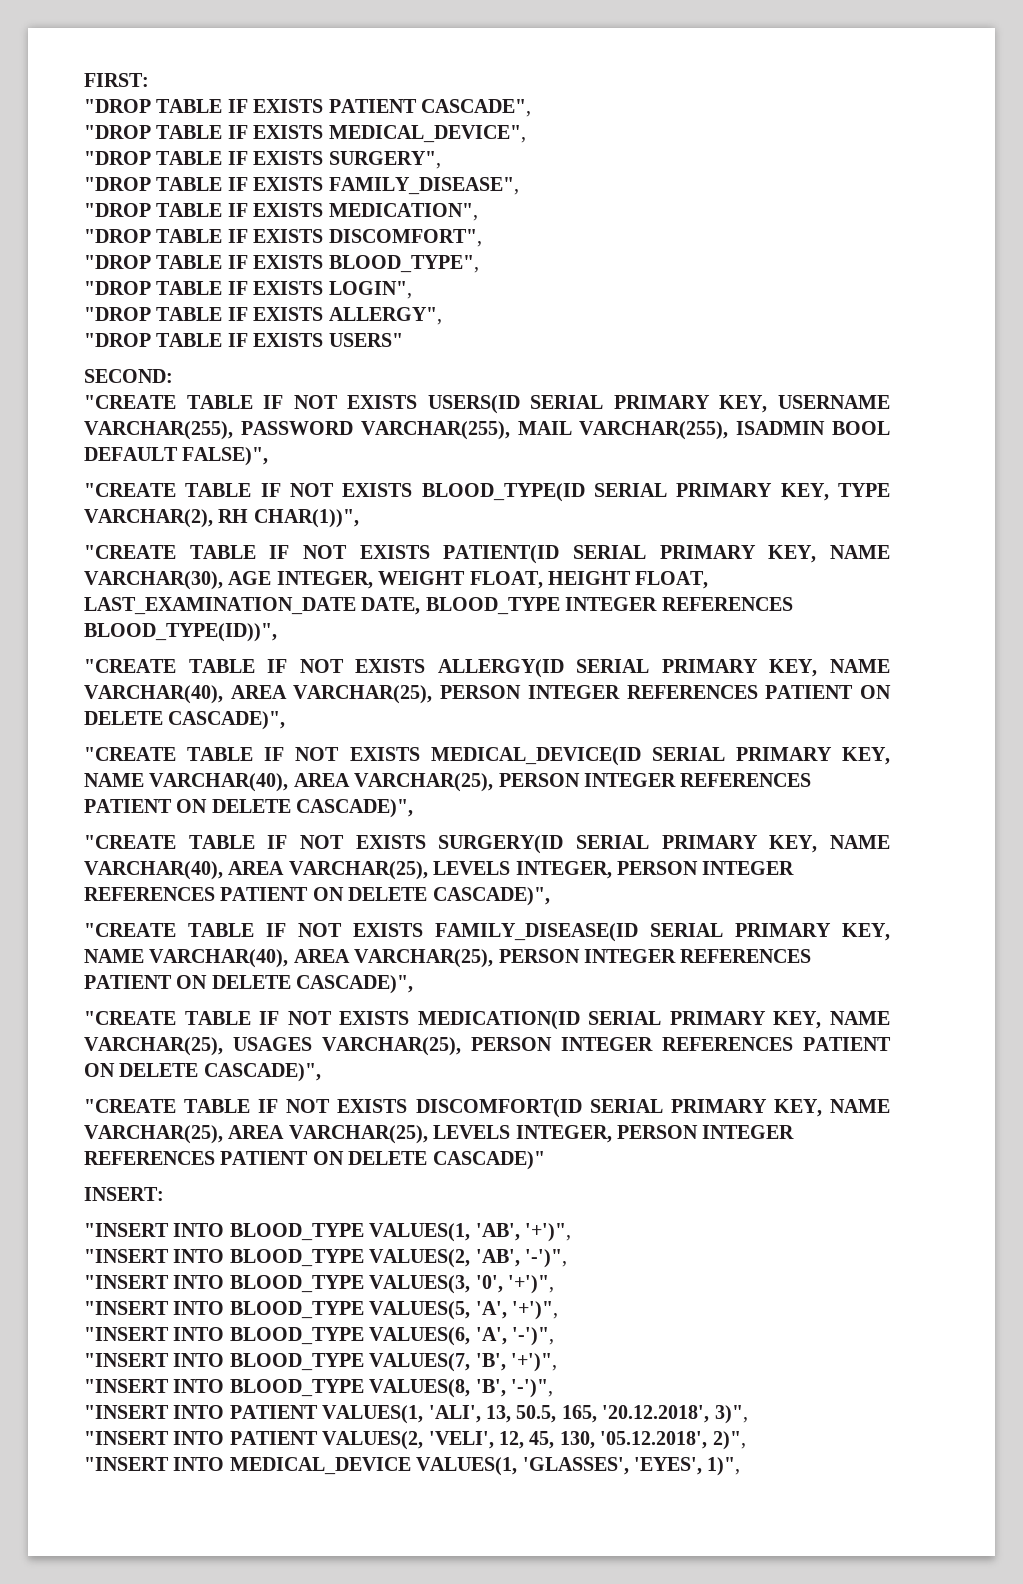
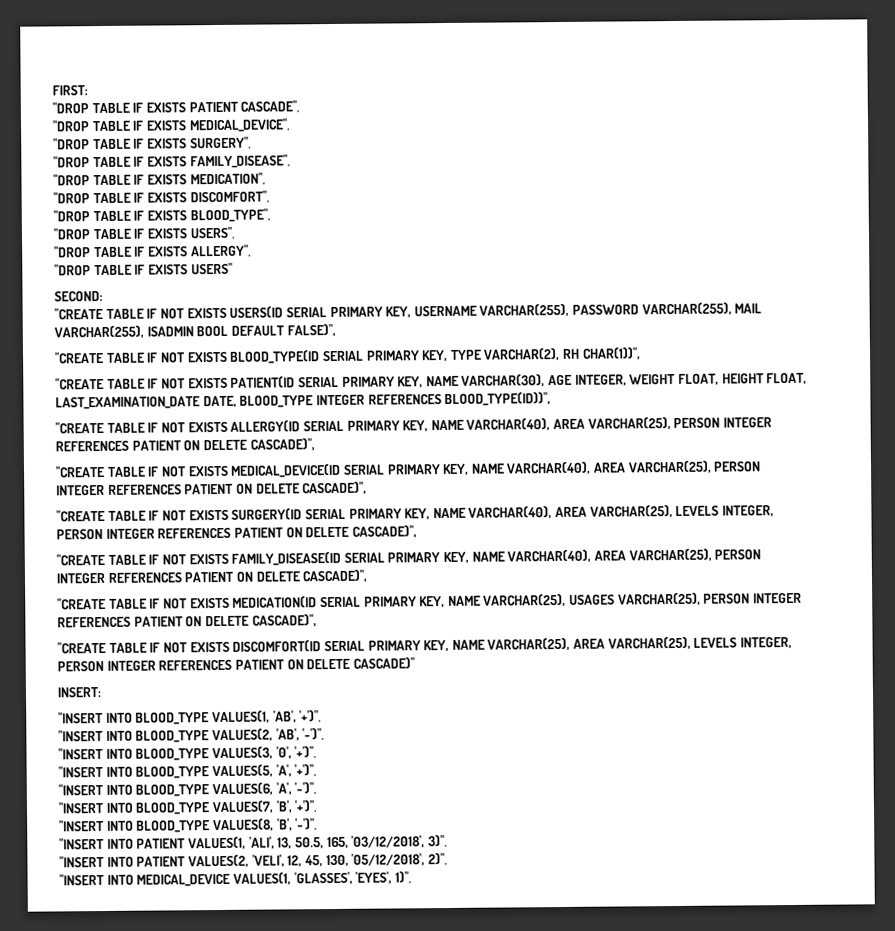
[328,281,412,299] LOGIN", -> [189,226,235,240] USERS",
[602,1405,710,1423] '20.12.2018', -> [351,835,426,849] '03/12/2018',
[600,1431,708,1449] '05.12.2018', -> [351,853,426,867] '05/12/2018',

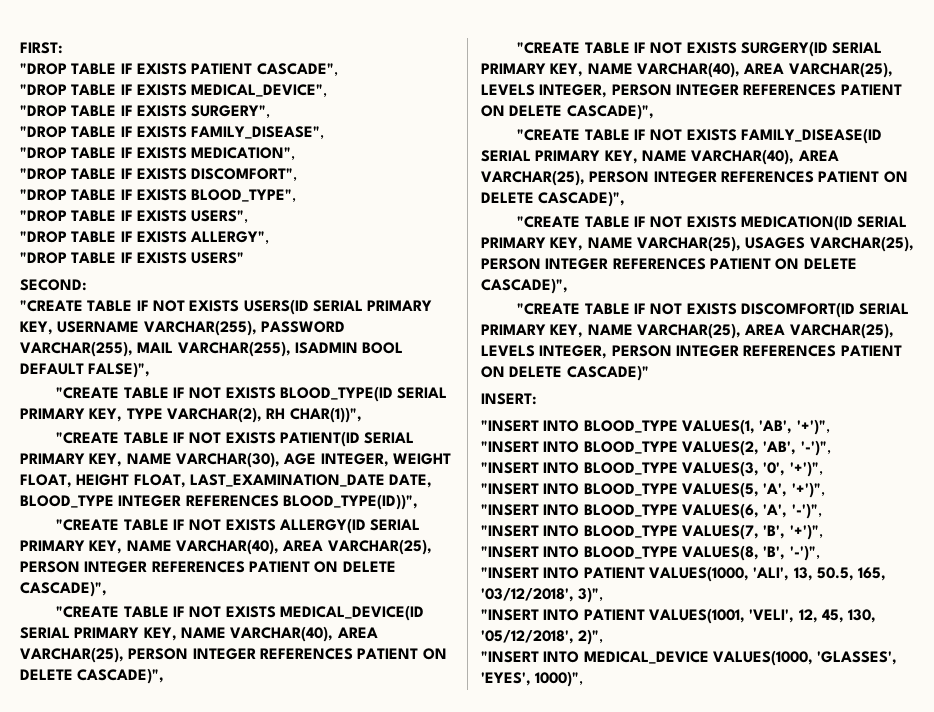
[187,836,246,851] VALUES(1, -> [648,566,749,582] VALUES(1000,
[187,854,249,869] VALUES(2, -> [648,608,745,624] VALUES(1001,
[232,872,291,886] VALUES(1, -> [712,650,813,666] VALUES(1000,
[394,871,411,884] 1)", -> [535,671,584,687] 1000)",

